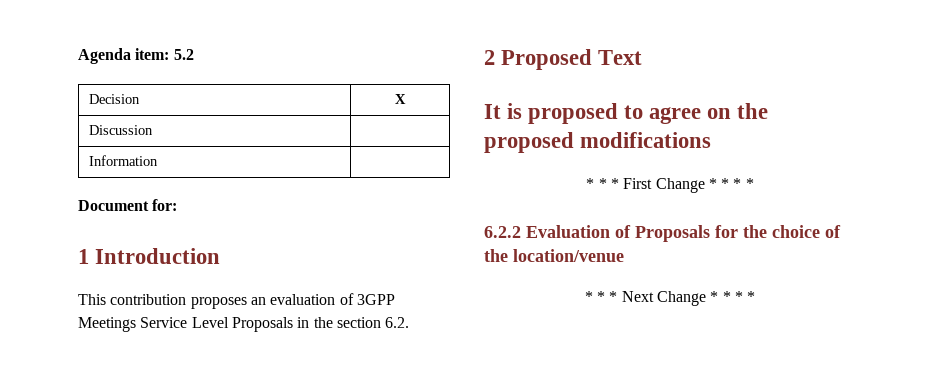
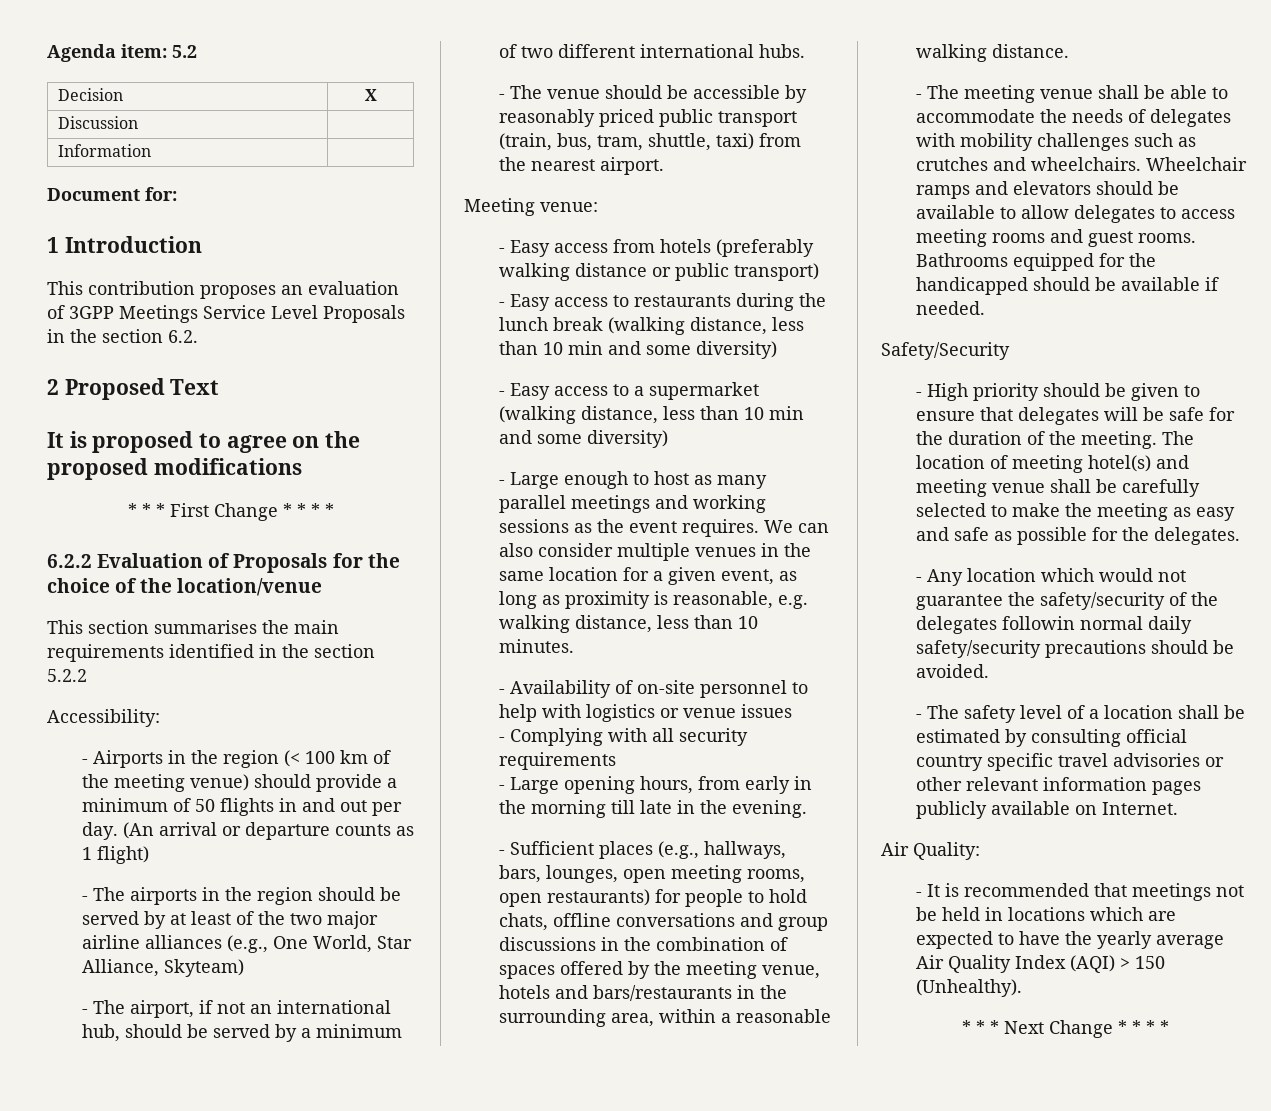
(624, 255) none -> [47,620,339,634] [47,644,375,662] [47,669,87,682] [47,709,160,727] [81,750,391,768] [81,774,397,792] [81,798,402,816] [81,822,414,840] [81,846,149,864] [81,887,401,905] [81,911,378,929] [81,935,412,953] [81,959,244,977] [81,1000,391,1018] [81,1024,402,1042] [498,44,805,58] [498,85,807,103] [498,109,797,127] [498,133,801,151] [498,157,664,175] [464,198,598,216] [498,239,814,257] [498,263,819,281] [498,293,826,311] [498,317,804,335] [498,341,777,359] [498,382,759,400] [498,406,804,424] [498,430,668,448] [498,471,767,489] [498,495,766,513] [498,519,829,537] [498,543,811,561] [498,567,797,585] [498,591,808,609] [498,615,758,633] [498,639,574,653] [498,680,808,698] [498,704,792,722] [498,728,748,746] [498,752,616,770] [498,776,812,794] [498,800,807,818] [498,841,786,859] [498,865,805,883] [498,889,807,907] [498,913,828,931] [498,937,788,951] [498,961,820,979] [498,985,787,1001] [498,1009,831,1027] [915,44,1069,62] [915,85,1228,103] [915,109,1231,127] [915,133,1196,151] [915,157,1247,171] [915,181,1179,199] [915,205,1235,223] [915,229,1196,247] [915,253,1156,271] [915,277,1219,295] [915,301,985,315] [881,342,1010,360] [915,383,1200,401] [915,407,1235,425] [915,431,1194,449] [915,455,1189,473] [915,479,1200,497] [915,503,1235,521] [915,527,1240,545] [915,568,1186,586] [915,592,1218,610] [915,616,1192,634] [915,640,1234,658] [915,664,989,678] [915,705,1245,723] [915,729,1187,747] [915,753,1224,771] [915,777,1201,795] [915,801,1178,819] [881,842,980,860] [915,883,1244,901] [915,907,1176,921] [915,931,1224,949] [915,955,1165,973] [915,979,1022,997] // This section summarises the main requirements identified in the section 5.2.2 // Accessibility: // - Airports in the region (< 100 km of the meeting venue) should provide a minimum of 50 flights in and out per day. (An arrival or departure counts as 1 flight) // - The airports in the region should be served by at least of the two major airline alliances (e.g., One World, Star Alliance, Skyteam) // - The airport, if not an international hub, should be served by a minimum of two different international hubs. // - The venue should be accessible by reasonably priced public transport (train, bus, tram, shuttle, taxi) from the nearest airport. // Meeting venue: // - Easy access from hotels (preferably walking distance or public transport) // - Easy access to restaurants during the lunch break (walking distance, less than 10 min and some diversity) // - Easy access to a supermarket (walking distance, less than 10 min and some diversity) // - Large enough to host as many parallel meetings and working sessions as the event requires. We can also consider multiple venues in the same location for a given event, as long as proximity is reasonable, e.g. walking distance, less than 10 minutes. // - Availability of on-site personnel to help with logistics or venue issues // - Complying with all security requirements // - Large opening hours, from early in the morning till late in the evening. // - Sufficient places (e.g., hallways, bars, lounges, open meeting rooms, open restaurants) for people to hold chats, offline conversations and group discussions in the combination of spaces offered by the meeting venue, hotels and bars/restaurants in the surrounding area, within a reasonable walking distance. // - The meeting venue shall be able to accommodate the needs of delegates with mobility challenges such as crutches and wheelchairs. Wheelchair ramps and elevators should be available to allow delegates to access meeting rooms and guest rooms. Bathrooms equipped for the handicapped should be available if needed. // Safety/Security // - High priority should be given to ensure that delegates will be safe for the duration of the meeting. The location of meeting hotel(s) and meeting venue shall be carefully selected to make the meeting as easy and safe as possible for the delegates. // - Any location which would not guarantee the safety/security of the delegates followin normal daily safety/security precautions should be avoided. // - The safety level of a location shall be estimated by consulting official country specific travel advisories or other relevant information pages publicly available on Internet. // Air Quality: // - It is recommended that meetings not be held in locations which are expected to have the yearly average Air Quality Index (AQI) > 150 (Unhealthy).

